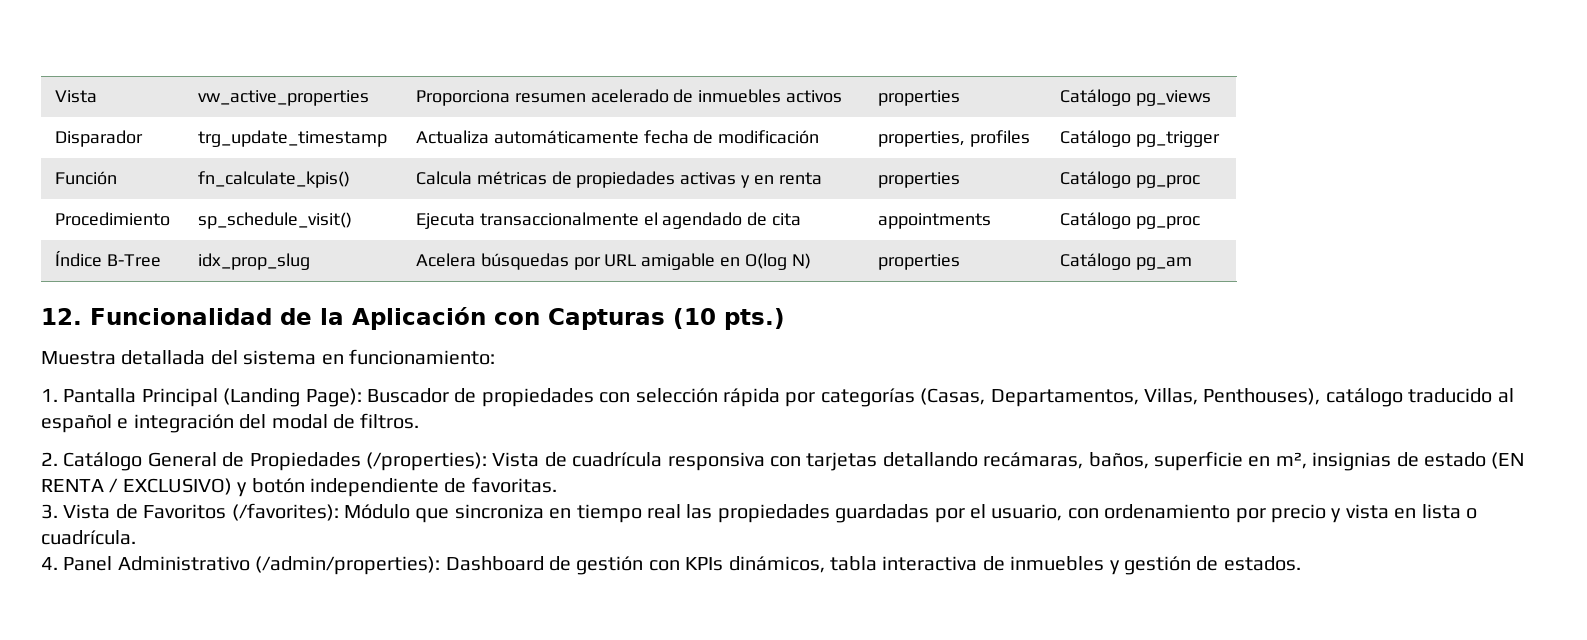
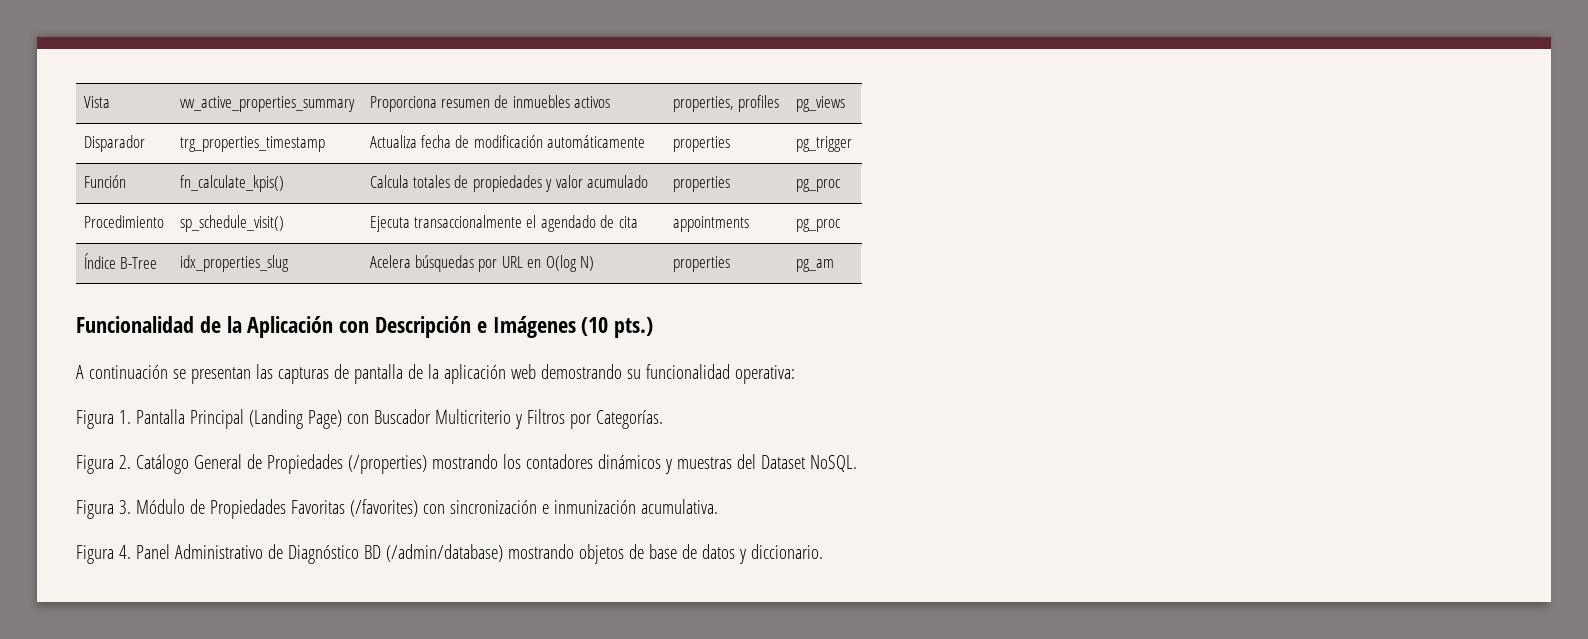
[197,90,369,106] vw_active_properties -> [179,96,355,112] vw_active_properties_summary
[590,89,669,103] acelerado -> (491, 103) none
[877,90,960,106] [1059,89,1131,106] properties | Catálogo -> [672,95,780,112] properties, profiles |
[197,130,387,147] trg_update_timestamp -> [179,136,325,152] trg_properties_timestamp
[493,130,639,144] automáticamente -> (417, 141) none
[877,130,1030,147] [1059,130,1131,147] | properties, profiles | Catálogo -> [547,135,646,148] [672,136,730,152] automáticamente | properties |
[476,171,822,188] [877,172,960,188] [1059,171,1131,188] métricas de propiedades activas y en renta | properties | Catálogo -> [413,175,649,192] [672,176,730,192] totales de propiedades y valor acumulado | properties |
[1059,212,1131,229] Catálogo -> (749, 224) none
[197,253,310,270] idx_prop_slug -> [179,255,289,272] idx_properties_slug
[641,253,716,270] amigable -> (523, 262) none
[1059,253,1131,270] Catálogo -> (730, 264) none
[41,308,82,325] 12. -> (834, 265) none
[547,308,665,330] Capturas -> [375,316,576,338] Descripción e Imágenes
[41,349,495,365] [41,388,1514,407] [41,413,420,433] Muestra detallada del sistema en funcionamiento: // 1. Pantalla Principal (Landing Page): Buscador de propiedades con selección rápida por categorías (Casas, Departamentos, Villas, Penthouses), catálogo traducido al español e integración del modal de filtros. // -> [76,364,795,384] [76,409,663,429] [76,455,114,474] A continuación se presentan las capturas de pantalla de la aplicación web demostrando su funcionalidad operativa: // Figura 1. Pantalla Principal (Landing Page) con Buscador Multicriterio y Filtros por Categorías. // Figura
[366,451,1525,471] [41,477,557,497] [41,503,1478,523] [41,530,136,545] [41,556,1301,575] (/properties): Vista de cuadrícula responsiva con tarjetas detallando recámaras, baños, superficie en m², insignias de estado (EN RENTA / EXCLUSIVO) y botón independiente de favoritas. // 3. Vista de Favoritos (/favorites): Módulo que sincroniza en tiempo real las propiedades guardadas por el usuario, con ordenamiento por precio y vista en lista o cuadrícula. // 4. Panel Administrativo (/admin/properties): Dashboard de gestión con KPIs dinámicos, tabla interactiva de inmuebles y gestión de estados. -> [347,454,857,474] [76,499,718,519] [76,544,823,564] (/properties) mostrando los contadores dinámicos y muestras del Dataset NoSQL. // Figura 3. Módulo de Propiedades Favoritas (/favorites) con sincronización e inmunización acumulativa. // Figura 4. Panel Administrativo de Diagnóstico BD (/admin/database) mostrando objetos de base de datos y diccionario.

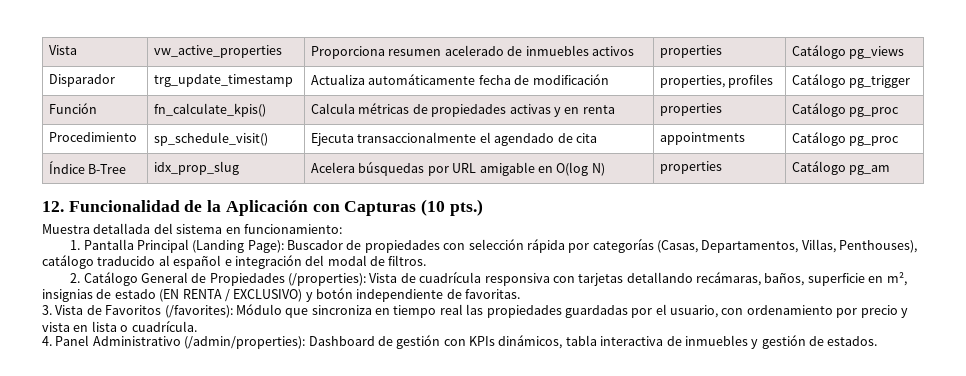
[179,96,355,112] vw_active_properties_summary -> [153,45,282,58] vw_active_properties
(491, 103) none -> [444,45,504,56] acelerado
[672,95,780,112] properties, profiles | -> [659,45,722,58] [791,45,846,59] properties | Catálogo
[179,136,325,152] trg_properties_timestamp -> [153,74,293,87] trg_update_timestamp
(417, 141) none -> [368,74,476,85] automáticamente
[547,135,646,148] [672,136,730,152] automáticamente | properties | -> [659,74,774,88] [791,74,846,88] | properties, profiles | Catálogo
[413,175,649,192] [672,176,730,192] totales de propiedades y valor acumulado | properties | -> [358,103,615,117] [659,103,722,116] [791,103,846,117] métricas de propiedades activas y en renta | properties | Catálogo
(749, 224) none -> [791,132,846,146] Catálogo
[179,255,289,272] idx_properties_slug -> [153,161,239,175] idx_prop_slug
(523, 262) none -> [479,162,535,176] amigable
(730, 264) none -> [791,161,846,175] Catálogo
(834, 265) none -> [42,201,64,212] 12.
[375,316,576,338] Descripción e Imágenes -> [344,201,417,216] Capturas
[76,364,795,384] [76,409,663,429] [76,455,114,474] A continuación se presentan las capturas de pantalla de la aplicación web demostrando su funcionalidad operativa: // Figura 1. Pantalla Principal (Landing Page) con Buscador Multicriterio y Filtros por Categorías. // Figura -> [42,223,342,234] [70,238,918,253] [42,255,427,269] Muestra detallada del sistema en funcionamiento: // 1. Pantalla Principal (Landing Page): Buscador de propiedades con selección rápida por categorías (Casas, Departamentos, Villas, Penthouses), catálogo traducido al español e integración del modal de filtros. //
[347,454,857,474] [76,499,718,519] [76,544,823,564] (/properties) mostrando los contadores dinámicos y muestras del Dataset NoSQL. // Figura 3. Módulo de Propiedades Favoritas (/favorites) con sincronización e inmunización acumulativa. // Figura 4. Panel Administrativo de Diagnóstico BD (/admin/database) mostrando objetos de base de datos y diccionario. -> [288,271,907,286] [42,288,521,302] [42,304,908,318] [42,320,197,332] [42,335,878,349] (/properties): Vista de cuadrícula responsiva con tarjetas detallando recámaras, baños, superficie en m², insignias de estado (EN RENTA / EXCLUSIVO) y botón independiente de favoritas. // 3. Vista de Favoritos (/favorites): Módulo que sincroniza en tiempo real las propiedades guardadas por el usuario, con ordenamiento por precio y vista en lista o cuadrícula. // 4. Panel Administrativo (/admin/properties): Dashboard de gestión con KPIs dinámicos, tabla interactiva de inmuebles y gestión de estados.

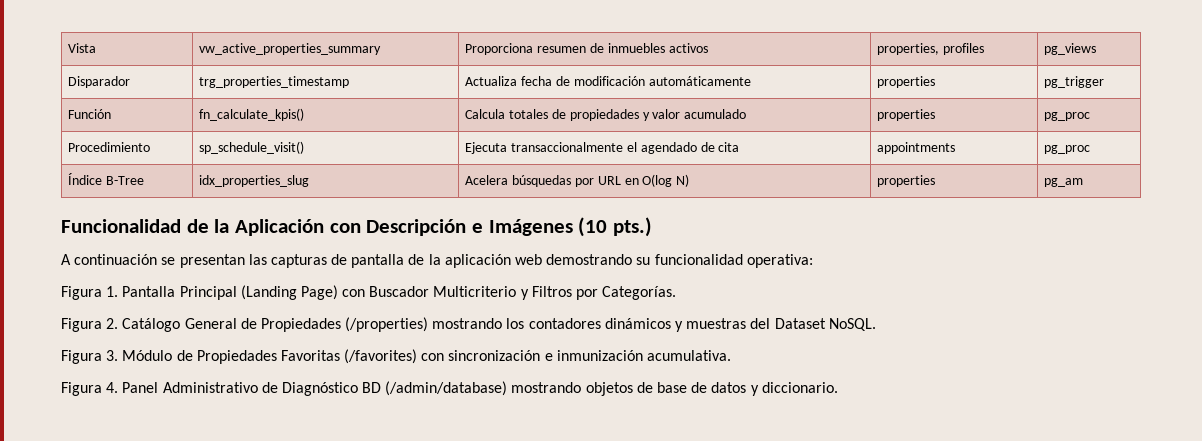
[153,45,282,58] vw_active_properties -> [199,43,382,55] vw_active_properties_summary
[444,45,504,56] acelerado -> (587, 49) none
[659,45,722,58] [791,45,846,59] properties | Catálogo -> [877,43,985,55] properties, profiles |
[153,74,293,87] trg_update_timestamp -> [199,76,350,88] trg_properties_timestamp
[368,74,476,85] automáticamente -> (518, 81) none
[659,74,774,88] [791,74,846,88] | properties, profiles | Catálogo -> [648,76,751,86] [877,76,936,88] automáticamente | properties |
[358,103,615,117] [659,103,722,116] [791,103,846,117] métricas de propiedades activas y en renta | properties | Catálogo -> [509,109,747,121] [877,109,936,121] totales de propiedades y valor acumulado | properties |
[791,132,846,146] Catálogo -> (956, 148) none
[153,161,239,175] idx_prop_slug -> [199,175,310,187] idx_properties_slug
[479,162,535,176] amigable -> (621, 180) none
[791,161,846,175] Catálogo -> (936, 181) none
[42,201,64,212] 12. -> (1084, 182) none
[344,201,417,216] Capturas -> [366,219,573,236] Descripción e Imágenes
[42,223,342,234] [70,238,918,253] [42,255,427,269] Muestra detallada del sistema en funcionamiento: // 1. Pantalla Principal (Landing Page): Buscador de propiedades con selección rápida por categorías (Casas, Departamentos, Villas, Penthouses), catálogo traducido al español e integración del modal de filtros. // -> [61,254,813,268] [61,285,677,300] [61,318,102,332] A continuación se presentan las capturas de pantalla de la aplicación web demostrando su funcionalidad operativa: // Figura 1. Pantalla Principal (Landing Page) con Buscador Multicriterio y Filtros por Categorías. // Figura
[288,271,907,286] [42,288,521,302] [42,304,908,318] [42,320,197,332] [42,335,878,349] (/properties): Vista de cuadrícula responsiva con tarjetas detallando recámaras, baños, superficie en m², insignias de estado (EN RENTA / EXCLUSIVO) y botón independiente de favoritas. // 3. Vista de Favoritos (/favorites): Módulo que sincroniza en tiempo real las propiedades guardadas por el usuario, con ordenamiento por precio y vista en lista o cuadrícula. // 4. Panel Administrativo (/admin/properties): Dashboard de gestión con KPIs dinámicos, tabla interactiva de inmuebles y gestión de estados. -> [345,317,876,332] [61,349,732,364] [61,381,838,396] (/properties) mostrando los contadores dinámicos y muestras del Dataset NoSQL. // Figura 3. Módulo de Propiedades Favoritas (/favorites) con sincronización e inmunización acumulativa. // Figura 4. Panel Administrativo de Diagnóstico BD (/admin/database) mostrando objetos de base de datos y diccionario.

